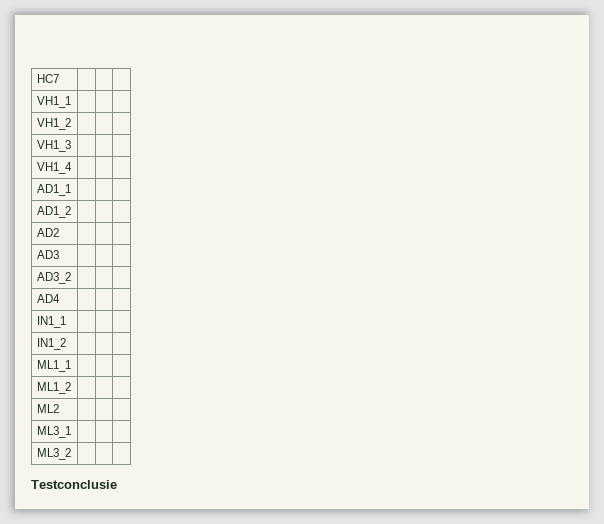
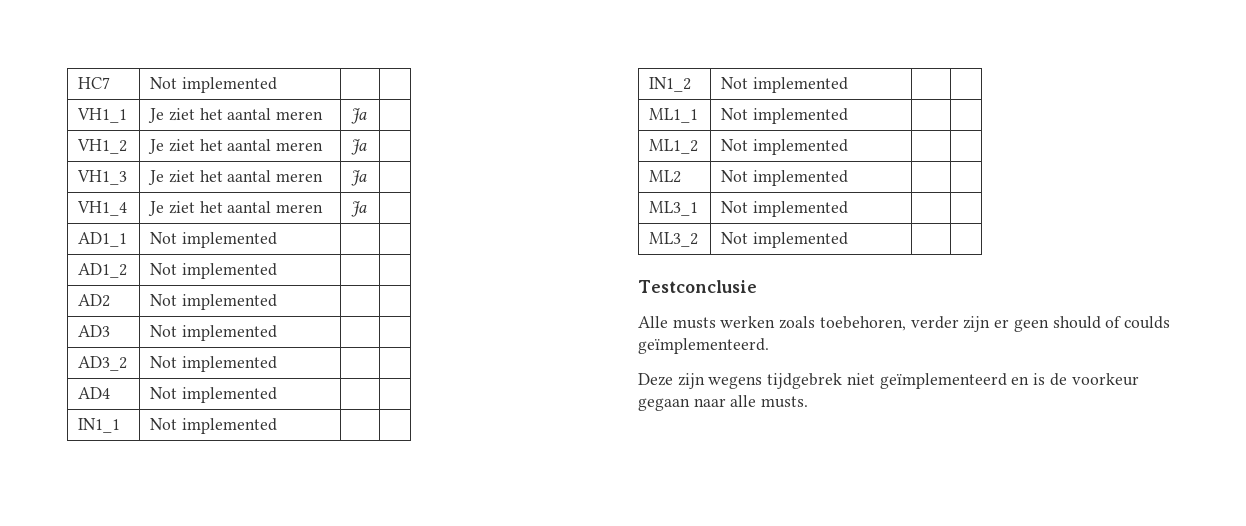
(59, 78) none -> [150,77,277,93] Not implemented
[36,118,71,130] [36,140,71,152] [36,162,72,174] | | // VH1_2 | | | // VH1_3 | | | // VH1_4 | | -> [148,108,324,123] [351,108,368,124] [77,139,128,154] [148,139,324,154] [351,139,368,155] [77,170,128,185] [148,170,324,185] [351,170,368,186] [77,201,128,216] [148,201,324,216] [351,201,368,217] Je ziet het aantal meren | Ja | // VH1_2 | Je ziet het aantal meren | Ja | // VH1_3 | Je ziet het aantal meren | Ja | // VH1_4 | Je ziet het aantal meren | Ja
(71, 190) none -> [150,232,277,248] Not implemented
(71, 212) none -> [150,263,277,279] Not implemented
(59, 232) none -> [150,294,277,310] Not implemented
(59, 254) none -> [150,325,277,341] Not implemented
(71, 278) none -> [150,356,277,372] Not implemented
(60, 298) none -> [150,387,277,403] Not implemented
(66, 322) none -> [150,418,277,434] Not implemented
(66, 344) none -> [721,77,848,93] Not implemented
(71, 366) none -> [721,108,848,124] Not implemented
(71, 388) none -> [721,139,848,155] Not implemented
(59, 408) none -> [721,170,848,186] Not implemented
(71, 432) none -> [721,201,848,217] Not implemented
(71, 454) none -> [721,232,848,248] Not implemented
(117, 484) none -> [638,316,1170,332] [638,338,769,354] [638,373,1139,389] [638,395,809,411] // Alle musts werken zoals toebehoren, verder zijn er geen should of coulds geïmplementeerd. // Deze zijn wegens tijdgebrek niet geïmplementeerd en is de voorkeur gegaan naar alle musts.

